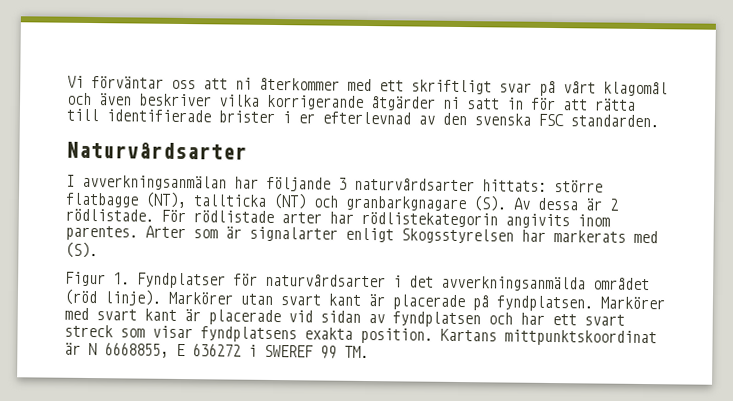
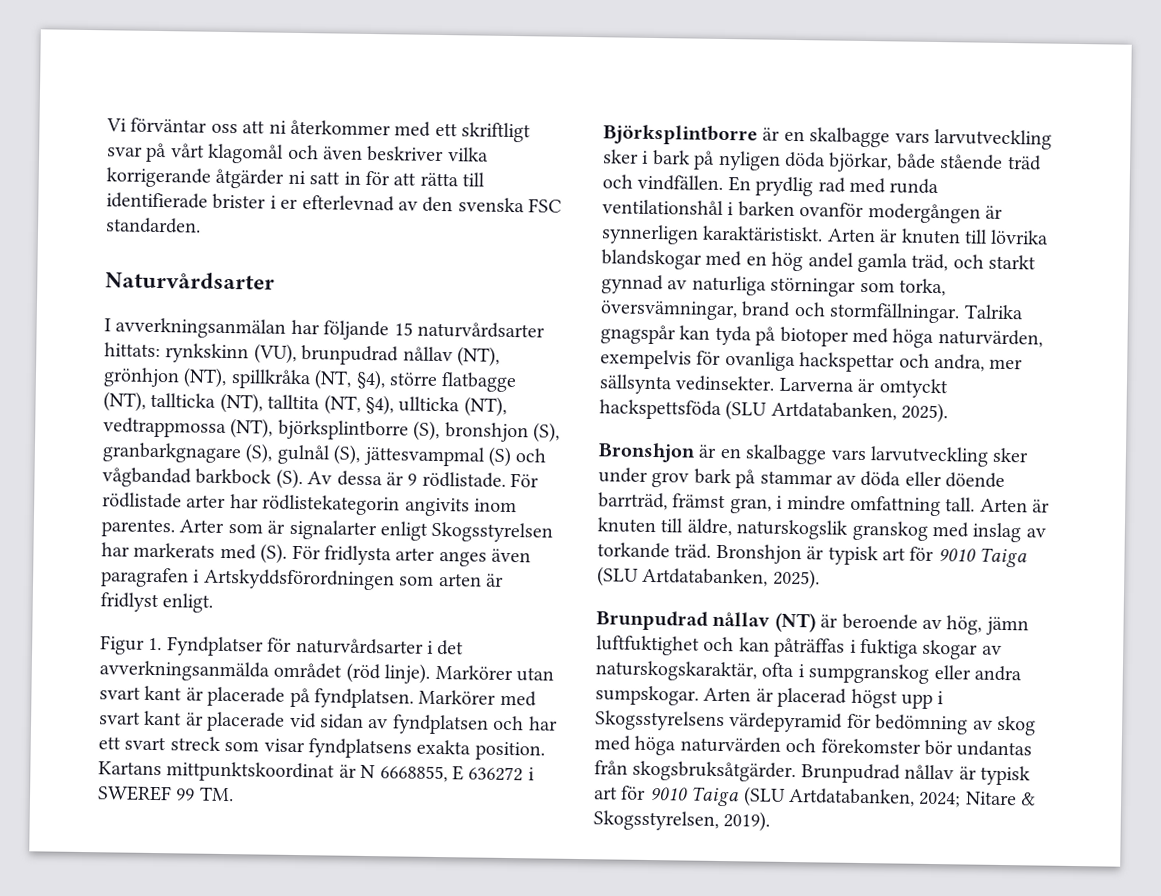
[338,177,347,190] 3 -> [393,322,413,336] 15
[554,180,603,193] [65,191,467,212] större flatbagge (NT), tallticka (NT) och granbarkgnagare -> [165,343,500,367] [103,367,518,393] [103,391,507,417] [103,417,560,443] [102,442,547,468] [102,467,273,488] rynkskinn (VU), brunpudrad nållav (NT), grönhjon (NT), spillkråka (NT, §4), större flatbagge (NT), tallticka (NT), talltita (NT, §4), ullticka (NT), vedtrappmossa (NT), björksplintborre (S), bronshjon (S), granbarkgnagare (S), gulnål (S), jättesvampmal (S) och vågbandad barkbock
[609,198,619,211] 2 -> [407,473,418,486] 9
(98, 250) none -> [291,544,532,567] [100,567,504,591] [100,592,214,613] För fridlysta arter anges även paragrafen i Artskyddsförordningen som arten är fridlyst enligt.
(369, 352) none -> [603,124,1052,150] [603,149,1042,173] [602,174,940,197] [602,199,1003,224] [601,224,1050,245] [601,249,1037,273] [601,274,946,297] [600,300,1024,324] [600,324,1043,348] [600,349,1024,373] [599,374,949,399] [599,399,949,424] [598,442,1030,467] [598,467,1006,489] [598,492,1051,517] [597,517,1046,543] [597,542,1028,568] [597,566,820,590] [596,610,1029,636] [596,635,1002,660] [595,660,1022,684] [595,685,945,710] [595,710,1036,736] [594,735,1033,757] [594,760,1031,786] [594,785,1037,808] [593,810,771,832] // Björksplintborre är en skalbagge vars larvutveckling sker i bark på nyligen döda björkar, både stående träd och vindfällen. En prydlig rad med runda ventilationshål i barken ovanför modergången är synnerligen karaktäristiskt. Arten är knuten till lövrika blandskogar med en hög andel gamla träd, och starkt gynnad av naturliga störningar som torka, översvämningar, brand och stormfällningar. Talrika gnagspår kan tyda på biotoper med höga naturvärden, exempelvis för ovanliga hackspettar och andra, mer sällsynta vedinsekter. Larverna är omtyckt hackspettsföda (SLU Artdatabanken, 2025). // Bronshjon är en skalbagge vars larvutveckling sker under grov bark på stammar av döda eller döende barrträd, främst gran, i mindre omfattning tall. Arten är knuten till äldre, naturskogslik granskog med inslag av torkande träd. Bronshjon är typisk art för 9010 Taiga (SLU Artdatabanken, 2025). // Brunpudrad nållav (NT) är beroende av hög, jämn luftfuktighet och kan påträffas i fuktiga skogar av naturskogskaraktär, ofta i sumpgranskog eller andra sumpskogar. Arten är placerad högst upp i Skogsstyrelsens värdepyramid för bedömning av skog med höga naturvärden och förekomster bör undantas från skogsbruksåtgärder. Brunpudrad nållav är typisk art för 9010 Taiga (SLU Artdatabanken, 2024; Nitare & Skogsstyrelsen, 2019).

